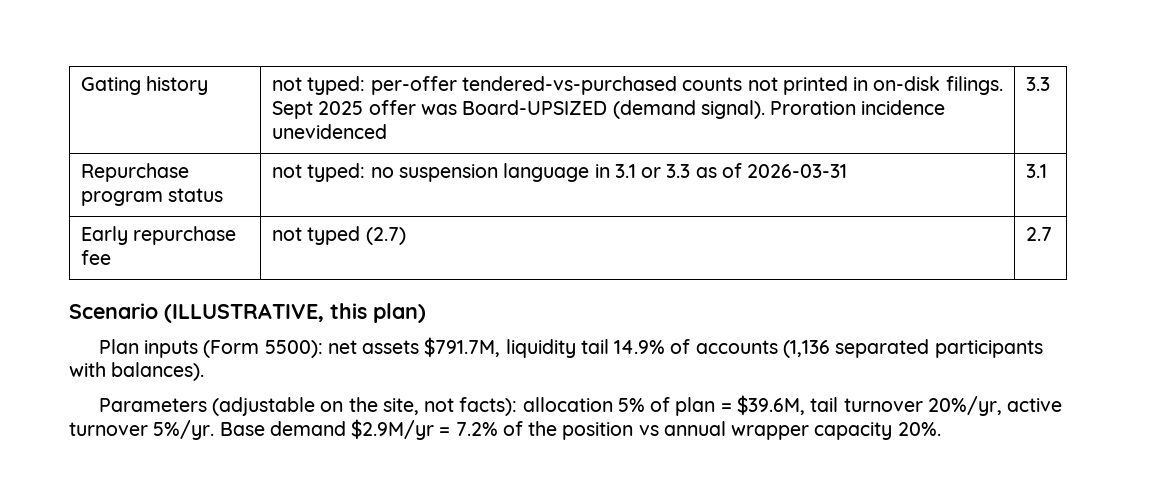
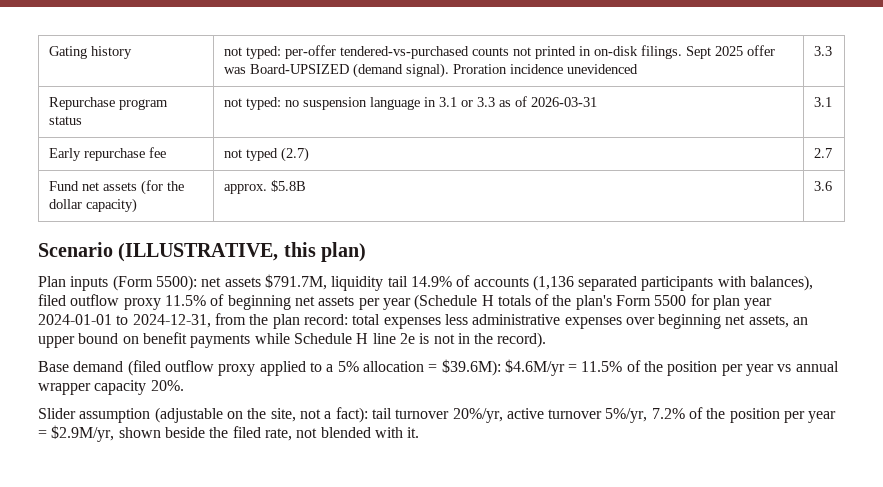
(1053, 234) none -> [48,180,184,195] [48,198,137,213] [223,180,306,194] [813,181,832,191] // Fund net assets (for the dollar capacity) | approx. $5.8B | 3.6
[111,362,205,381] [98,398,207,412] balances). // Parameters -> [750,275,814,291] [38,294,773,310] [38,313,809,329] [38,332,547,348] [38,359,839,376] [38,380,184,395] [38,408,151,423] balances), filed outflow proxy 11.5% of beginning net assets per year (Schedule H totals of the plan's Form 5500 for plan year 2024-01-01 to 2024-12-31, from the plan record: total expenses less administrative expenses over beginning net assets, an upper bound on benefit payments while Schedule H line 2e is not in the record). // Base demand (filed outflow proxy applied to a 5% allocation = $39.6M): $4.6M/yr = 11.5% of the position per year vs annual wrapper capacity 20%. // Slider assumption
[459,395,805,416] facts): allocation 5% of plan = $39.6M, -> [324,407,368,423] a fact):
[153,419,941,440] 5%/yr. Base demand $2.9M/yr = 7.2% of the position vs annual wrapper capacity 20%. -> [605,407,837,423] [38,425,420,442] 5%/yr, 7.2% of the position per year = $2.9M/yr, shown beside the filed rate, not blended with it.

